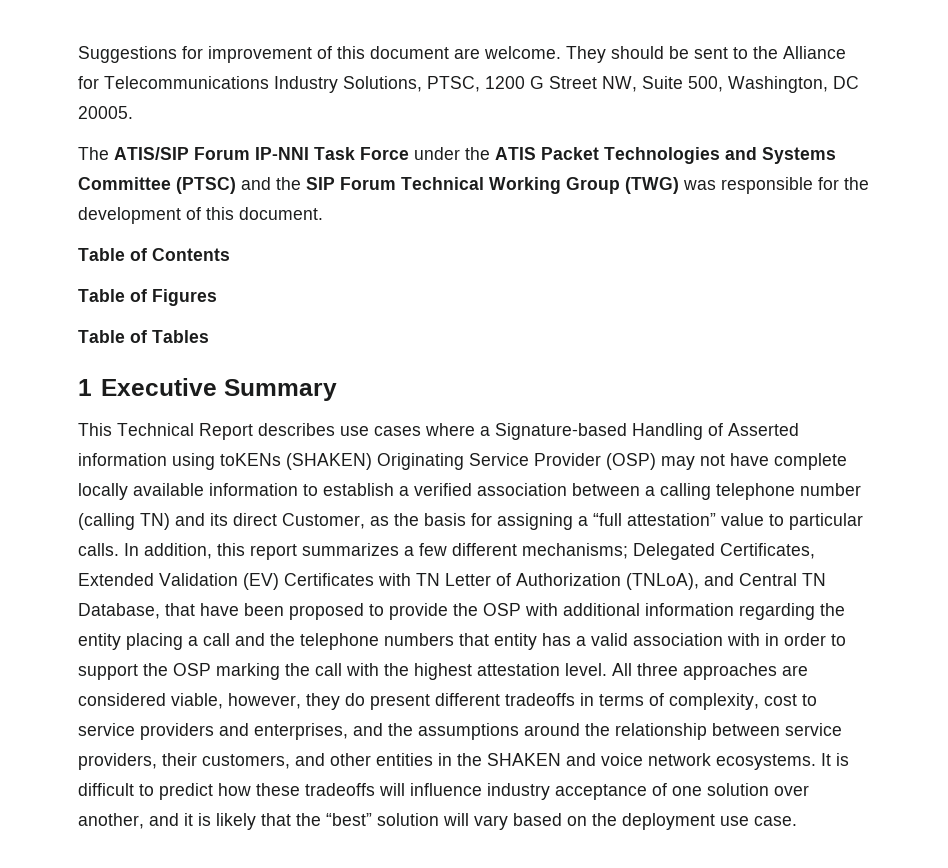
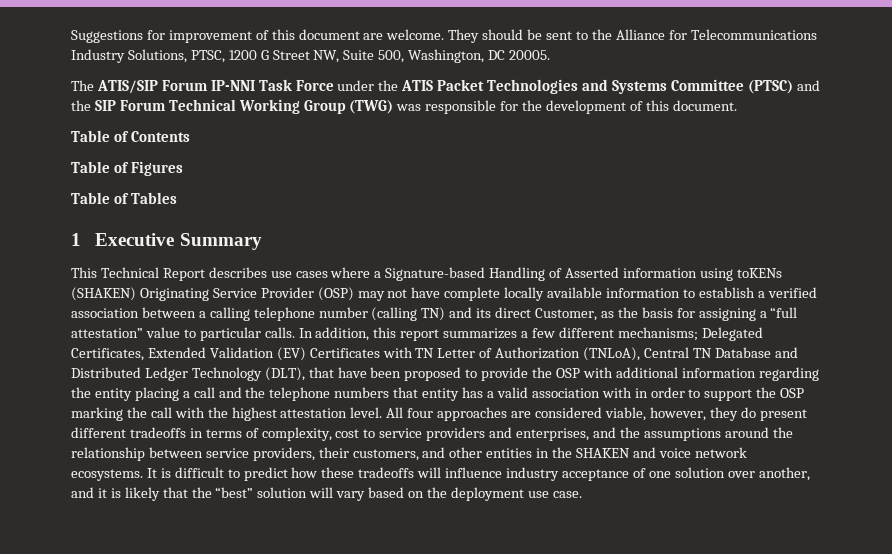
[704,573,734,586] and -> (641, 354) none
[78,603,160,619] Database, -> [714,347,798,358] [71,367,305,381] Database and Distributed Ledger Technology (DLT),
[637,663,678,676] three -> [407,408,434,418] four

